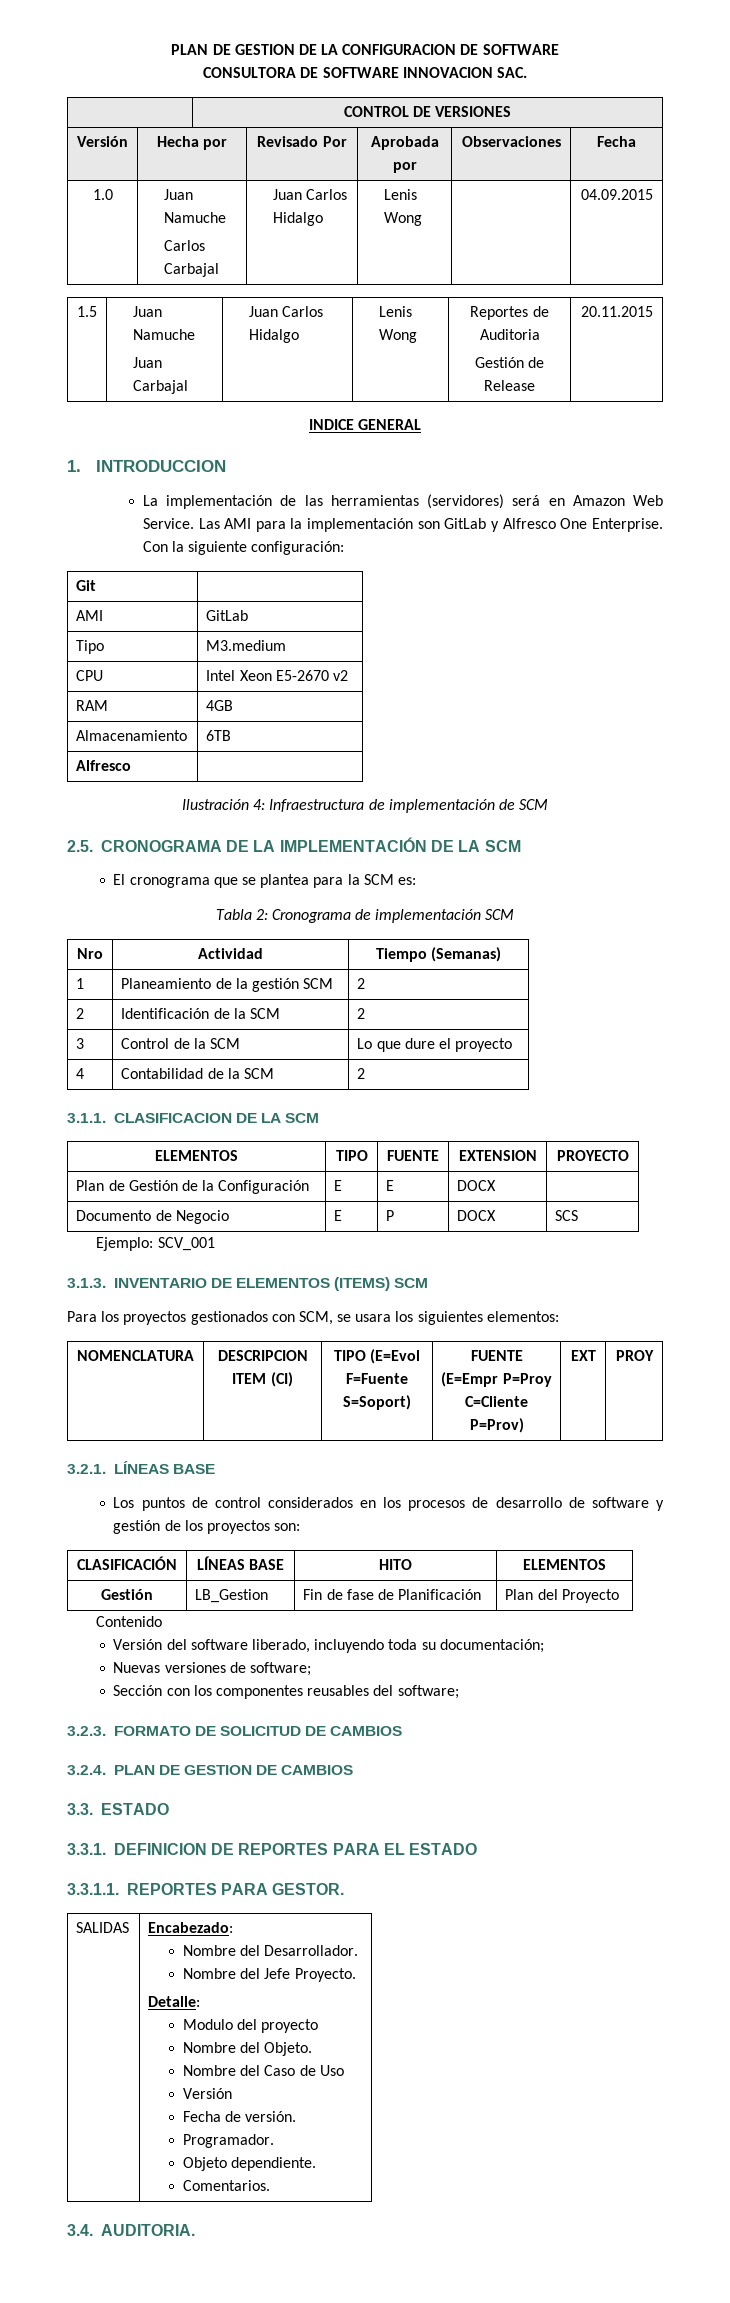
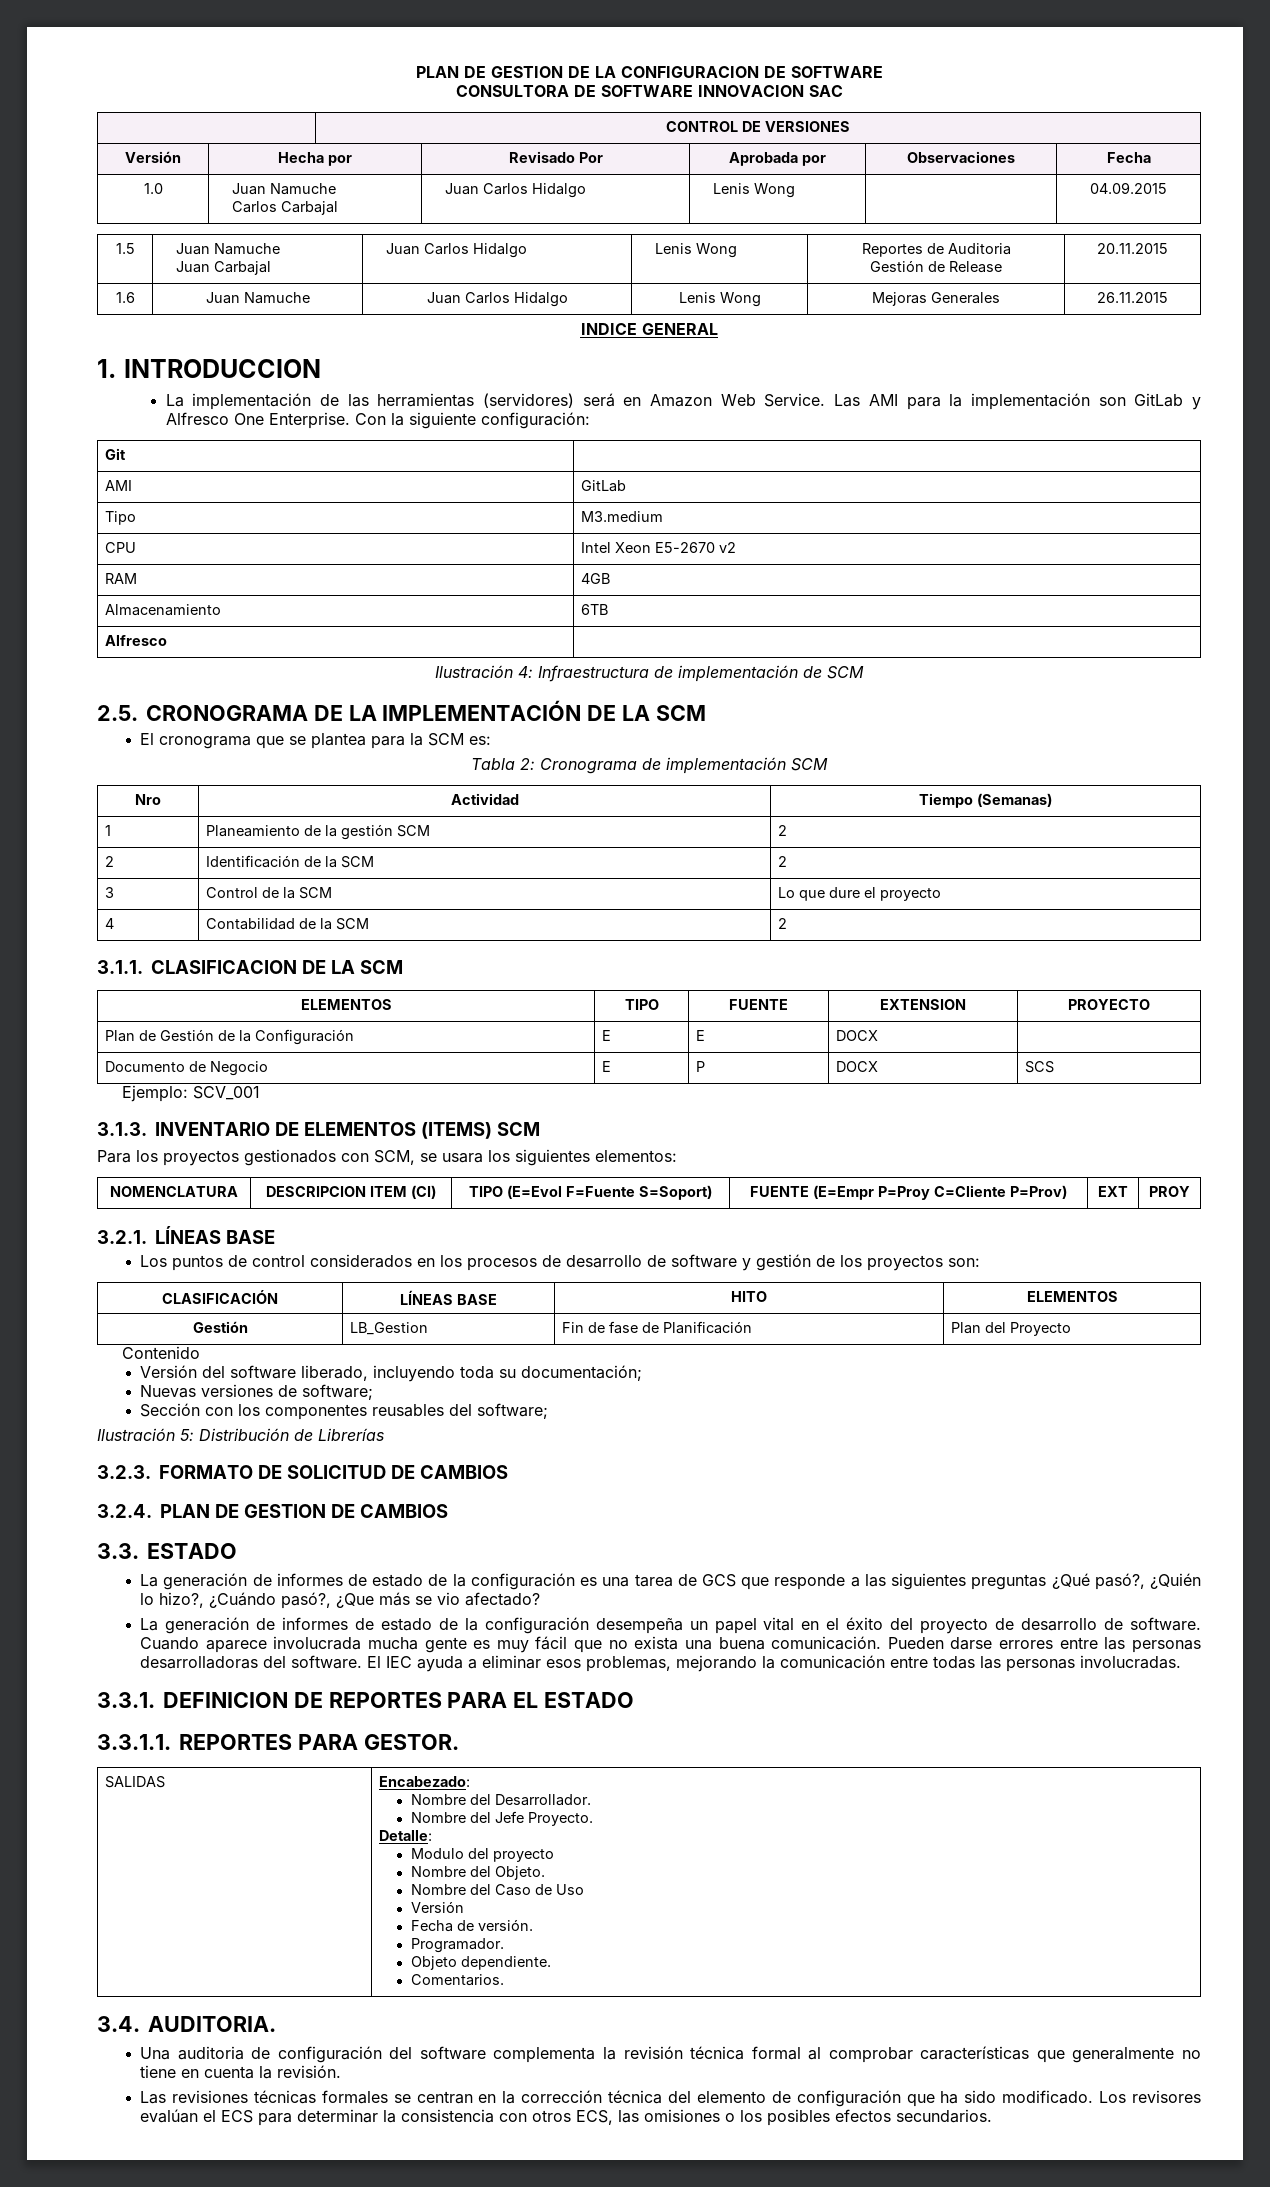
[496,67,527,78] SAC. -> [808,85,843,97] SAC
(653, 311) none -> [115,292,135,303] [205,292,310,304] [426,292,568,307] [678,292,761,307] [872,292,1000,306] [1097,292,1168,303] // 1.6 | Juan Namuche | Juan Carlos Hidalgo | Lenis Wong | Mejoras Generales | 26.11.2015
(459, 1692) none -> [97,1428,384,1441] // Ilustración 5: Distribución de Librerías
(169, 1809) none -> [140,1573,1201,1590] [140,1592,541,1609] [140,1617,1201,1634] [140,1636,1201,1653] [140,1655,1182,1672] // La generación de informes de estado de la configuración es una tarea de GCS que responde a las siguientes preguntas ¿Qué pasó?, ¿Quién lo hizo?, ¿Cuándo pasó?, ¿Que más se vio afectado? // La generación de informes de estado de la configuración desempeña un papel vital en el éxito del proyecto de desarrollo de software. Cuando aparece involucrada mucha gente es muy fácil que no exista una buena comunicación. Pueden darse errores entre las personas desarrolladoras del software. El IEC ayuda a eliminar esos problemas, mejorando la comunicación entre todas las personas involucradas.
(195, 2230) none -> [140,2046,1202,2063] [140,2065,342,2079] [140,2090,1201,2107] [140,2109,993,2126] // Una auditoria de configuración del software complementa la revisión técnica formal al comprobar características que generalmente no tiene en cuenta la revisión. // Las revisiones técnicas formales se centran en la corrección técnica del elemento de configuración que ha sido modificado. Los revisores evalúan el ECS para determinar la consistencia con otros ECS, las omisiones o los posibles efectos secundarios.

